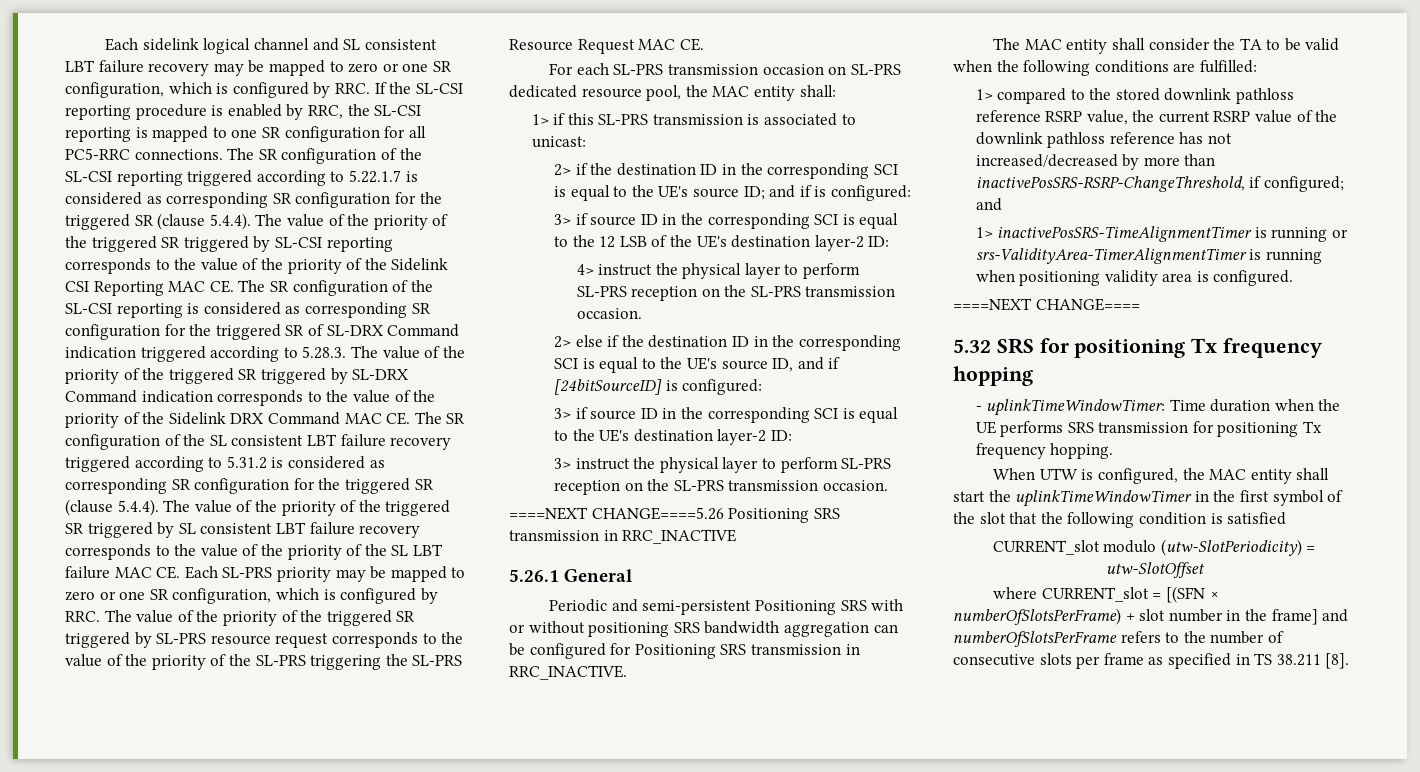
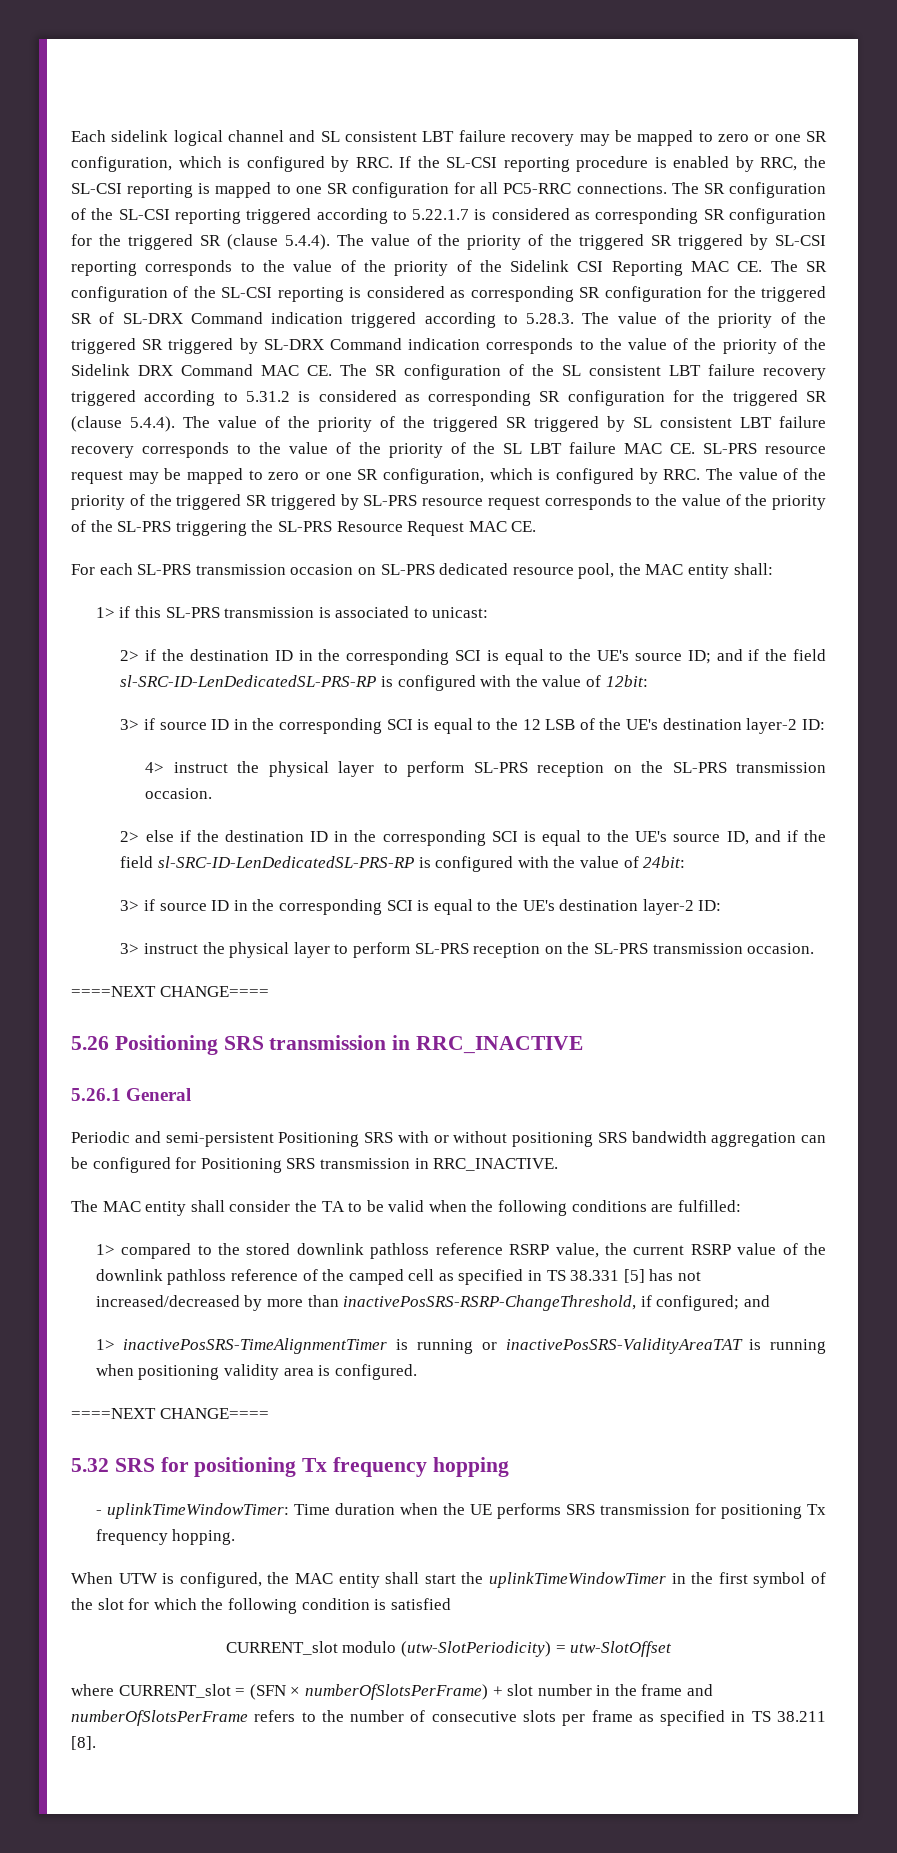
[184,566,331,582] Each SL-PRS priority -> [703,443,826,454] [71,470,123,484] SL-PRS resource request
[814,185,911,201] is configured: -> [765,649,826,661] [120,675,648,691] the field sl-SRC-ID-LenDedicatedSL-PRS-RP is configured with the value of 12bit:
[554,379,763,395] [24bitSourceID] is configured: -> [803,830,826,842] [120,856,686,872] the field sl-SRC-ID-LenDedicatedSL-PRS-RP is configured with the value of 24bit:
[591,507,724,520] CHANGE====5.26 -> [159,986,269,997] [71,1036,109,1050] CHANGE==== // 5.26
(1175, 138) none -> [302,1269,645,1285] of the camped cell as specified in TS 38.331 [5]
[975,248,1247,264] srs-ValidityArea-TimerAlignmentTimer -> [505,1338,743,1354] inactivePosSRS-ValidityAreaTAT
[1009,512,1038,524] that -> [128,1598,197,1610] for which
[1165,586,1205,603] [(SFN -> [249,1684,286,1700] (SFN
[1271,609,1318,625] frame] -> [641,1684,683,1696] frame

